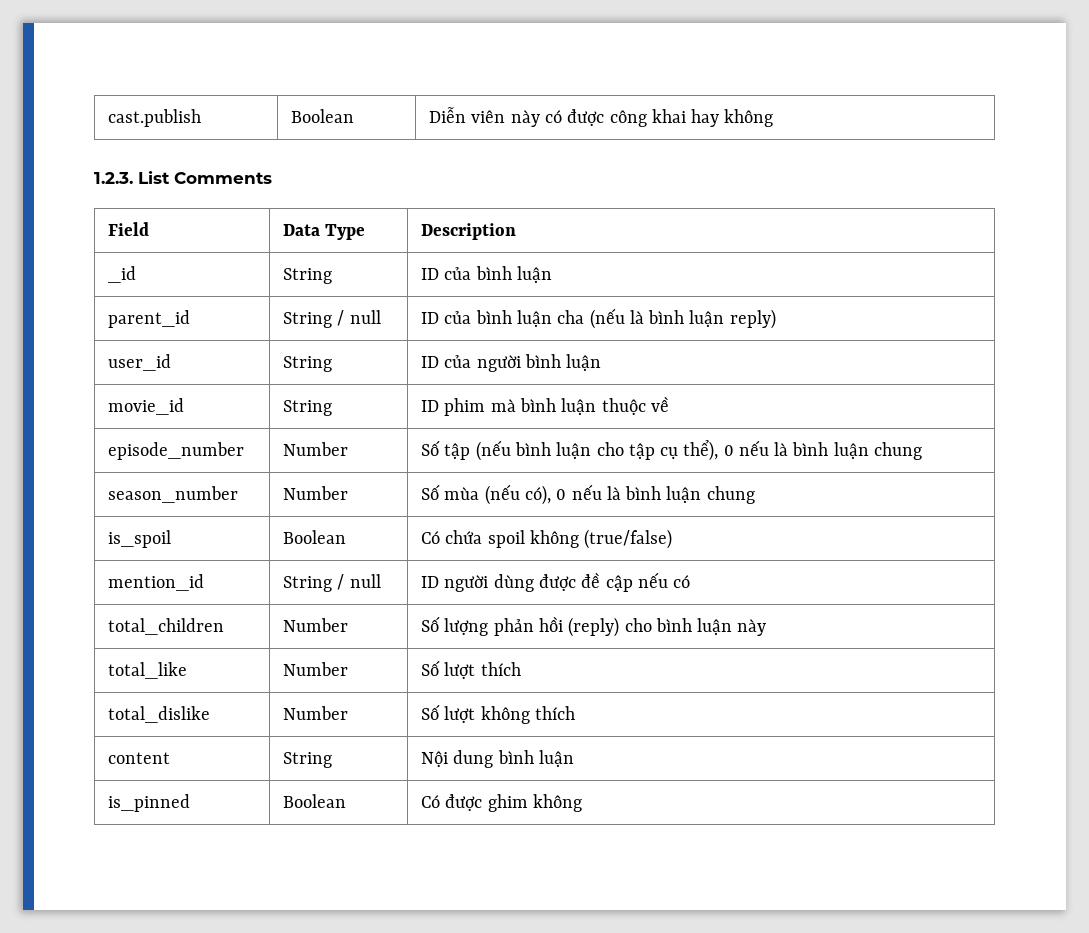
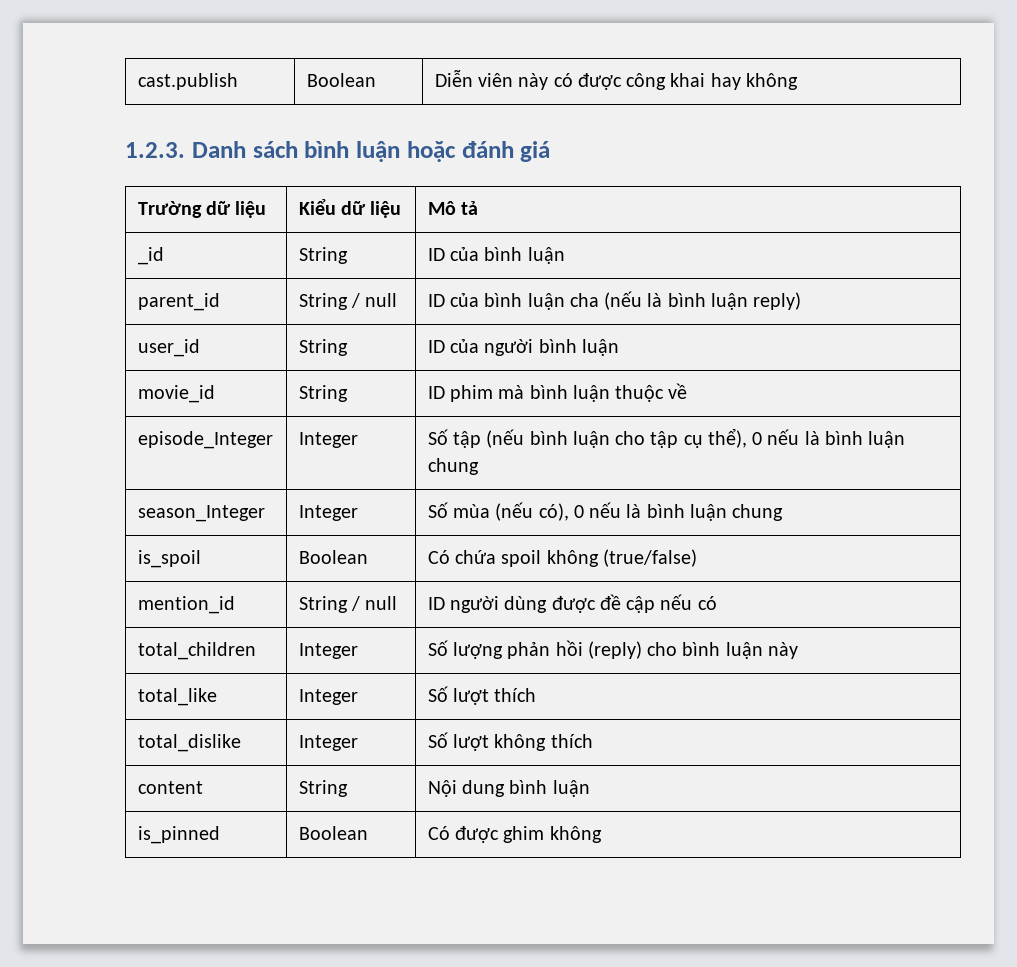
[138,171,272,184] [108,222,150,236] [283,224,366,240] [421,223,517,240] List Comments // Field | Data Type | Description -> [191,141,551,162] [137,201,267,218] [298,199,402,218] [427,201,479,215] Danh sách bình luận hoặc đánh giá // Trường dữ liệu | Kiểu dữ liệu | Mô tả
[108,442,245,460] [283,442,349,456] episode_number | Number -> [137,431,273,449] [298,432,358,448] episode_Integer | Integer
[108,486,239,503] [283,486,349,500] season_number | Number -> [137,505,265,522] [298,505,358,521] season_Integer | Integer
[283,618,349,632] Number -> [298,643,358,659] Integer
[283,662,349,676] Number -> [298,689,358,705] Integer
[283,706,349,720] Number -> [298,735,358,751] Integer

